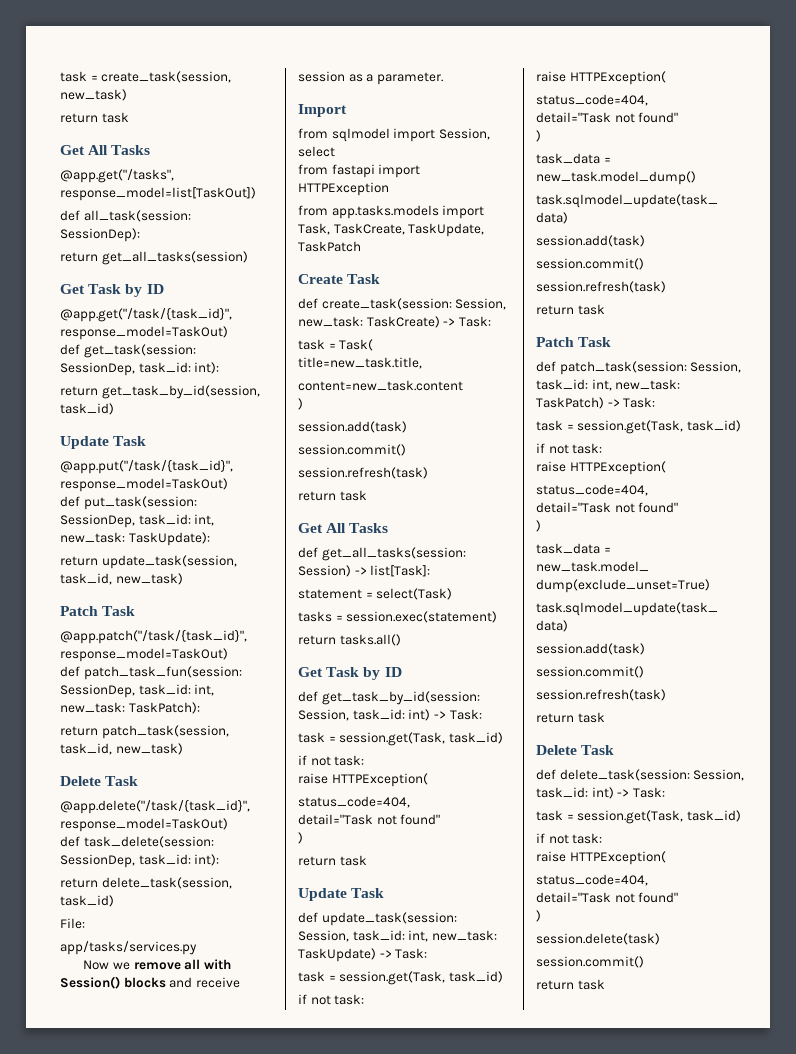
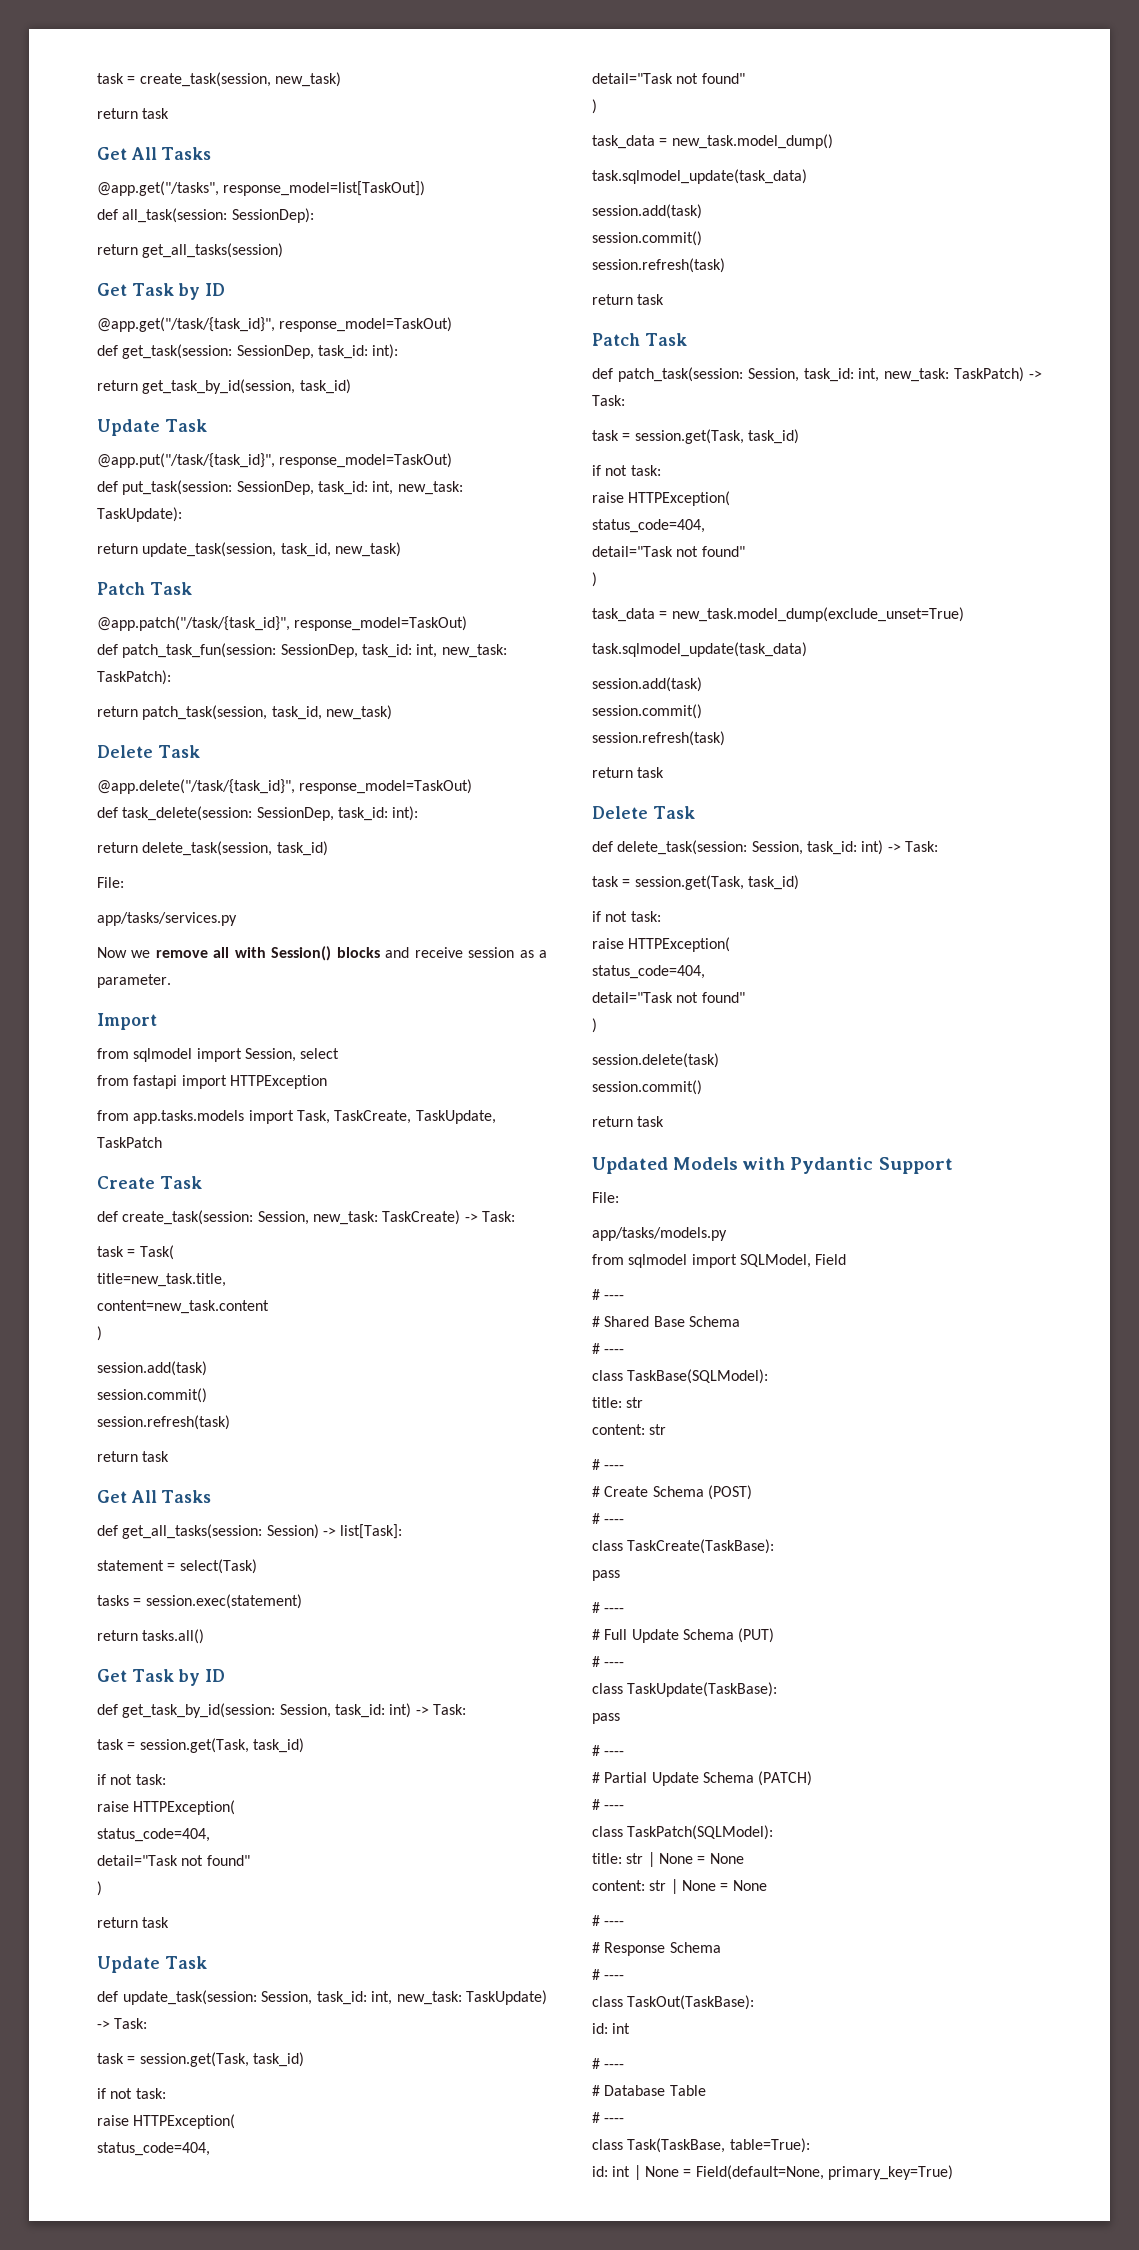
(605, 984) none -> [592,1157,953,1174] [592,1192,619,1203] [592,1227,727,1241] [592,1254,847,1268] [592,1289,625,1300] [592,1316,740,1327] [592,1343,625,1354] [592,1369,769,1384] [592,1397,644,1408] [592,1424,667,1435] [592,1459,625,1470] [592,1485,752,1500] [592,1513,625,1524] [592,1539,775,1554] [592,1570,620,1581] [592,1602,625,1613] [592,1628,775,1643] [592,1656,625,1667] [592,1682,778,1697] [592,1713,620,1724] [592,1745,625,1756] [592,1771,813,1786] [592,1799,625,1810] [592,1825,774,1840] [592,1852,744,1867] [592,1879,767,1894] [592,1915,625,1926] [592,1942,721,1956] [592,1969,625,1980] [592,1995,755,2010] [592,2023,631,2034] [592,2058,625,2069] [592,2085,706,2096] [592,2112,625,2123] [592,2138,810,2153] [592,2165,953,2180] // Updated Models with Pydantic Support // File: // app/tasks/models.py // from sqlmodel import SQLModel, Field // # ---- // # Shared Base Schema // # ---- // class TaskBase(SQLModel): // title: str // content: str // # ---- // # Create Schema (POST) // # ---- // class TaskCreate(TaskBase): // pass // # ---- // # Full Update Schema (PUT) // # ---- // class TaskUpdate(TaskBase): // pass // # ---- // # Partial Update Schema (PATCH) // # ---- // class TaskPatch(SQLModel): // title: str | None = None // content: str | None = None // # ---- // # Response Schema // # ---- // class TaskOut(TaskBase): // id: int // # ---- // # Database Table // # ---- // class Task(TaskBase, table=True): // id: int | None = Field(default=None, primary_key=True)

